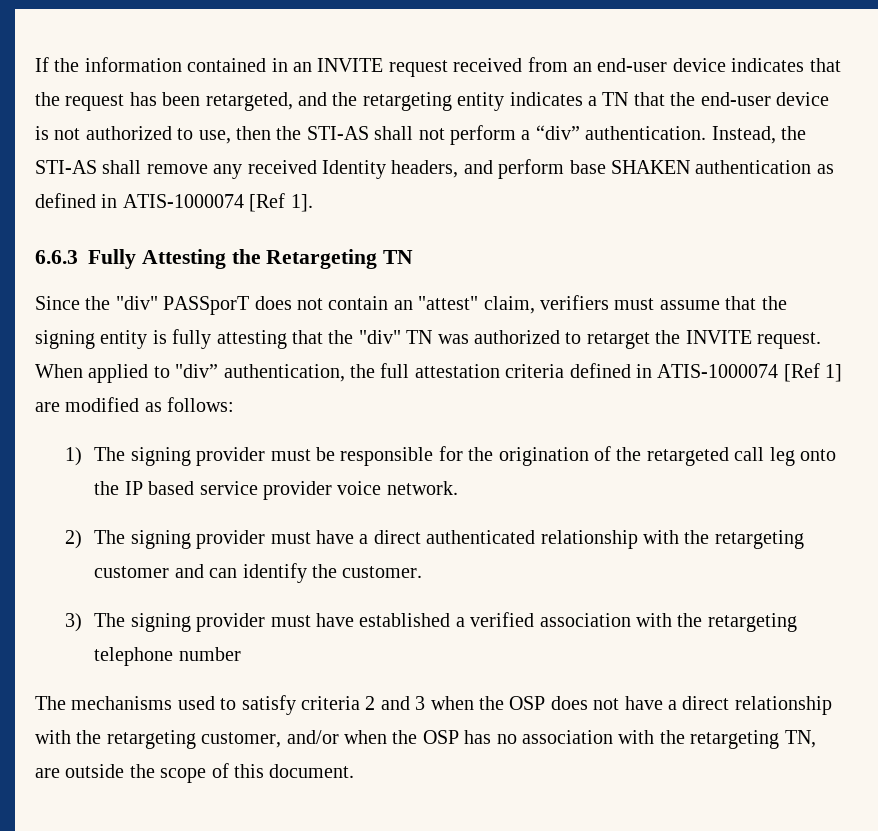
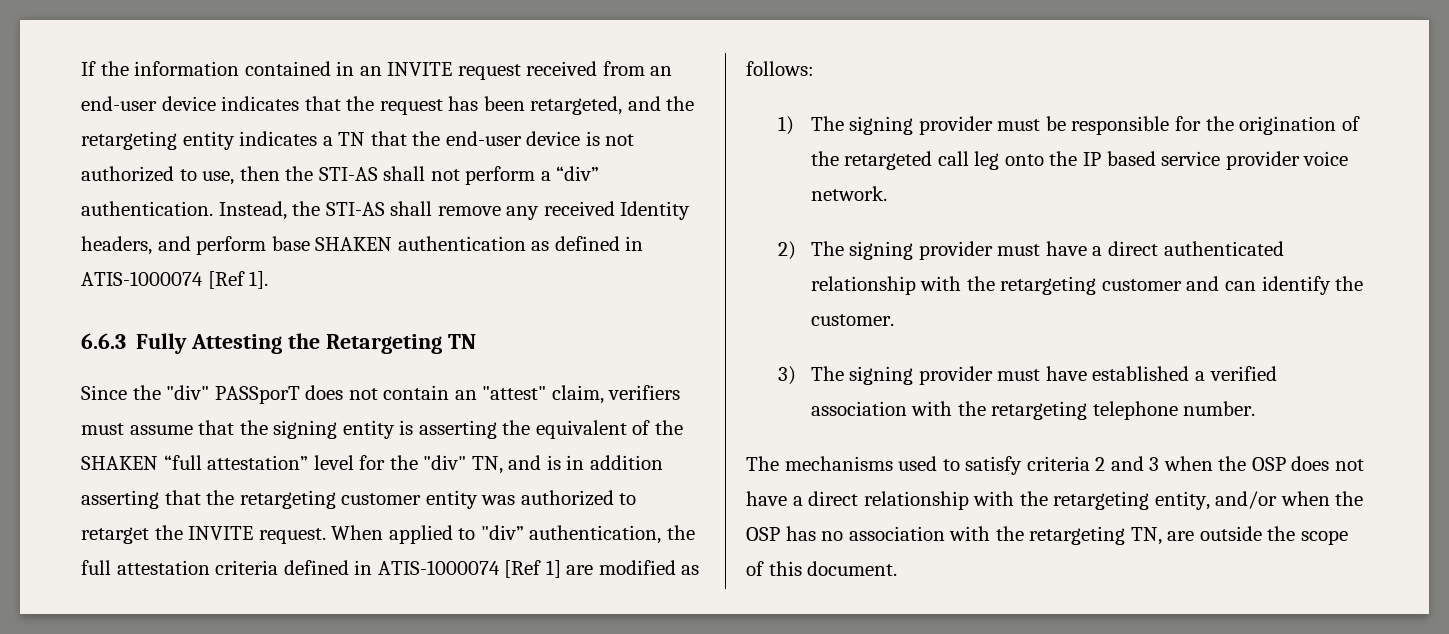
[172,329,433,349] fully attesting that the "div" TN -> [418,420,683,439] [81,455,663,474] [81,490,478,509] asserting the equivalent of the SHAKEN “full attestation” level for the "div" TN, and is in addition asserting that the retargeting customer entity
[178,647,241,661] number -> [1183,401,1256,416] number.
[201,732,282,748] customer, -> [1154,491,1210,510] entity,

